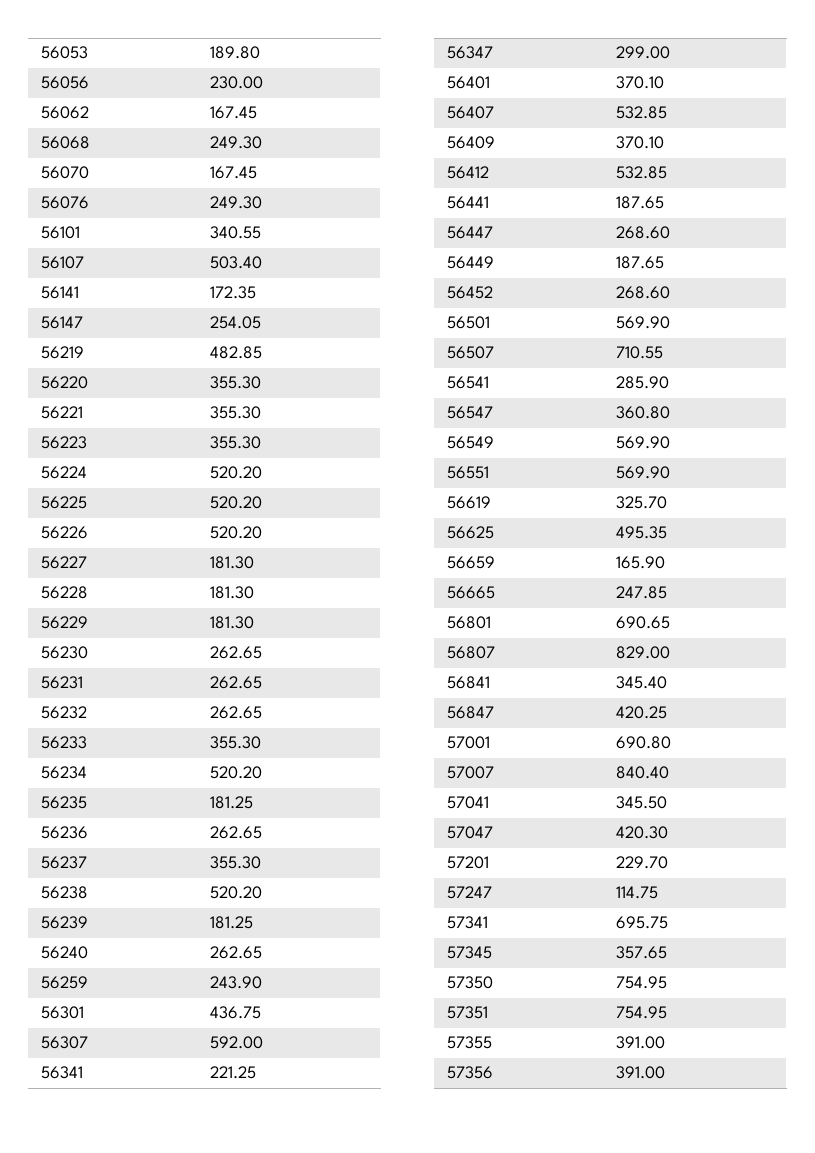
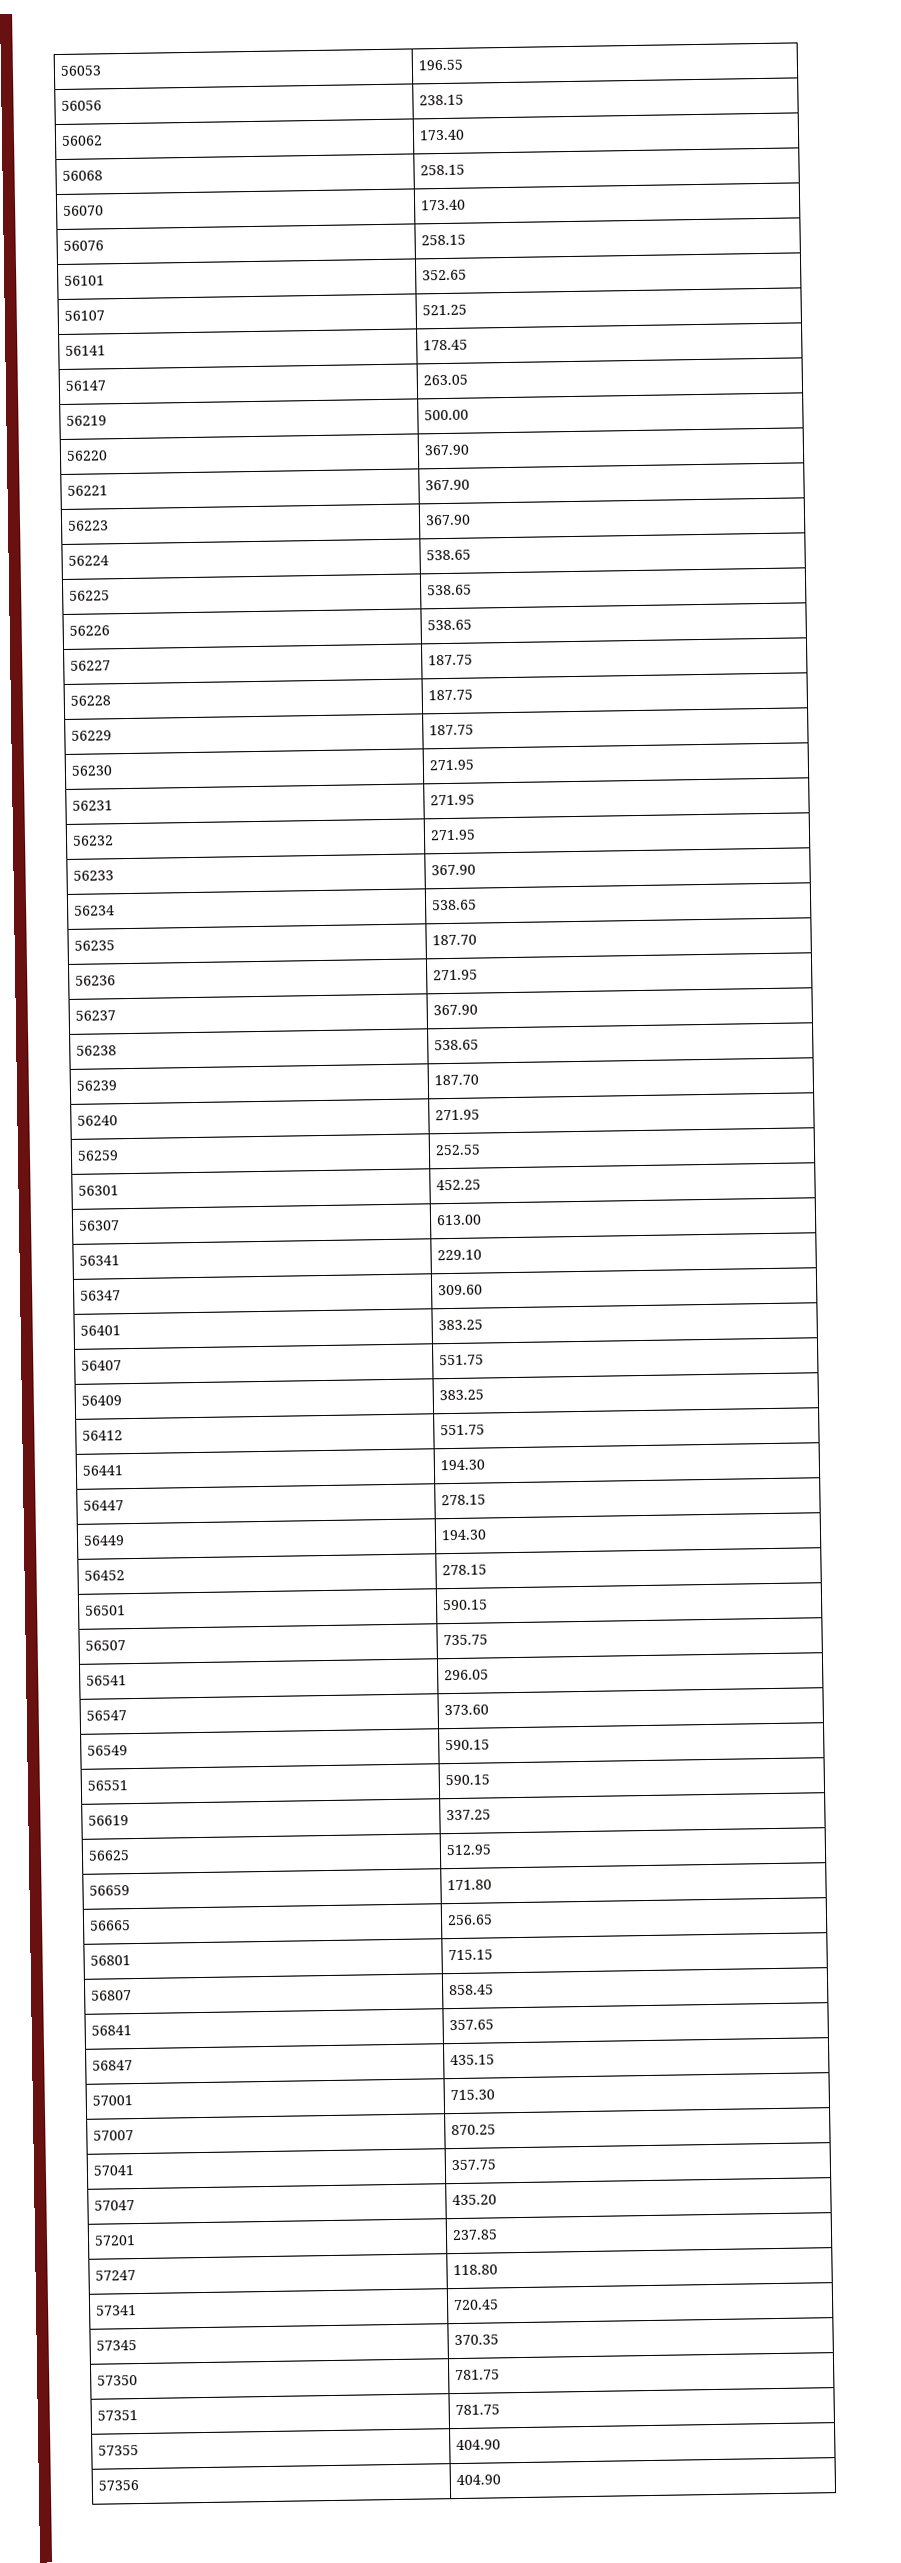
[209,46,260,59] 189.80 -> [418,59,464,71] 196.55
[209,76,263,89] 230.00 -> [419,94,465,106] 238.15
[209,106,257,119] 167.45 -> [419,129,466,141] 173.40
[209,136,262,149] 249.30 -> [420,164,466,176] 258.15
[209,166,257,179] 167.45 -> [421,199,467,211] 173.40
[209,196,262,209] 249.30 -> [421,234,467,246] 258.15
[209,226,261,239] 340.55 -> [422,269,468,281] 352.65
[209,256,262,269] 503.40 -> [422,304,468,316] 521.25
[209,286,256,299] 172.35 -> [423,339,469,351] 178.45
[209,316,261,329] 254.05 -> [423,374,469,386] 263.05
[209,346,262,359] 482.85 -> [424,409,470,421] 500.00
[209,376,261,389] 355.30 -> [424,444,471,456] 367.90
[209,406,261,419] 355.30 -> [425,479,471,491] 367.90
[209,436,261,449] 355.30 -> [425,514,472,526] 367.90
[209,466,262,479] 520.20 -> [426,549,472,561] 538.65
[209,496,262,509] 520.20 -> [427,584,473,596] 538.65
[209,526,262,539] 520.20 -> [427,619,473,631] 538.65
[209,556,254,569] 181.30 -> [428,654,474,666] 187.75
[209,586,254,599] 181.30 -> [428,689,474,701] 187.75
[209,616,254,629] 181.30 -> [429,724,475,736] 187.75
[209,646,262,659] 262.65 -> [429,759,475,771] 271.95
[209,676,262,689] 262.65 -> [430,794,476,806] 271.95
[209,706,262,719] 262.65 -> [430,829,477,841] 271.95
[209,736,261,749] 355.30 -> [431,864,477,876] 367.90
[209,766,262,779] 520.20 -> [432,899,478,911] 538.65
[209,796,253,809] 181.25 -> [432,934,478,946] 187.70
[209,826,262,839] 262.65 -> [433,969,479,981] 271.95
[209,856,261,869] 355.30 -> [433,1004,479,1016] 367.90
[209,886,262,899] 520.20 -> [434,1039,480,1051] 538.65
[209,916,253,929] 181.25 -> [434,1074,480,1086] 187.70
[209,946,262,959] 262.65 -> [435,1109,481,1121] 271.95
[209,976,262,989] 243.90 -> [435,1144,482,1156] 252.55
[209,1006,261,1019] 436.75 -> [436,1179,482,1191] 452.25
[209,1036,263,1049] 592.00 -> [436,1214,483,1226] 613.00
[209,1066,256,1079] 221.25 -> [437,1249,483,1261] 229.10
[615,46,670,59] 299.00 -> [438,1284,484,1296] 309.60
[615,76,664,89] 370.10 -> [438,1319,484,1331] 383.25
[615,106,667,119] 532.85 -> [439,1354,485,1366] 551.75
[615,136,664,149] 370.10 -> [439,1389,485,1401] 383.25
[615,166,667,179] 532.85 -> [440,1424,486,1436] 551.75
[615,196,664,209] 187.65 -> [440,1459,486,1471] 194.30
[615,226,670,239] 268.60 -> [441,1494,487,1506] 278.15
[615,256,664,269] 187.65 -> [441,1529,488,1541] 194.30
[615,286,670,299] 268.60 -> [442,1564,488,1576] 278.15
[615,316,670,329] 569.90 -> [443,1599,489,1611] 590.15
[615,346,663,359] 710.55 -> [443,1634,489,1646] 735.75
[615,376,669,389] 285.90 -> [444,1669,490,1681] 296.05
[615,406,670,419] 360.80 -> [444,1704,490,1716] 373.60
[615,436,670,449] 569.90 -> [445,1739,491,1751] 590.15
[615,466,670,479] 569.90 -> [445,1774,491,1786] 590.15
[615,496,667,509] 325.70 -> [446,1809,492,1821] 337.25
[615,526,667,539] 495.35 -> [446,1844,493,1856] 512.95
[615,556,665,569] 165.90 -> [447,1879,493,1891] 171.80
[615,586,667,599] 247.85 -> [447,1914,494,1926] 256.65
[615,616,670,629] 690.65 -> [448,1949,494,1961] 715.15
[615,646,670,659] 829.00 -> [449,1984,495,1996] 858.45
[615,676,667,689] 345.40 -> [449,2019,495,2031] 357.65
[615,706,667,719] 420.25 -> [450,2054,496,2066] 435.15
[615,736,671,749] 690.80 -> [450,2089,496,2101] 715.30
[615,766,669,779] 840.40 -> [451,2124,497,2136] 870.25
[615,796,667,809] 345.50 -> [451,2159,497,2171] 357.75
[615,826,668,839] 420.30 -> [452,2194,498,2206] 435.20
[615,856,668,869] 229.70 -> [452,2229,499,2241] 237.85
[615,886,658,899] 114.75 -> [453,2264,499,2276] 118.80
[615,916,668,929] 695.75 -> [453,2299,500,2311] 720.45
[615,946,667,959] 357.65 -> [454,2334,500,2346] 370.35
[615,976,667,989] 754.95 -> [455,2369,501,2381] 781.75
[615,1006,667,1019] 754.95 -> [455,2404,501,2416] 781.75
[615,1036,665,1049] 391.00 -> [456,2439,502,2451] 404.90
[615,1066,665,1079] 391.00 -> [456,2474,502,2486] 404.90

